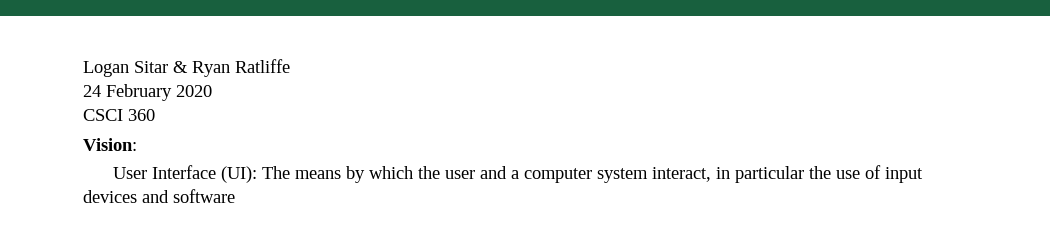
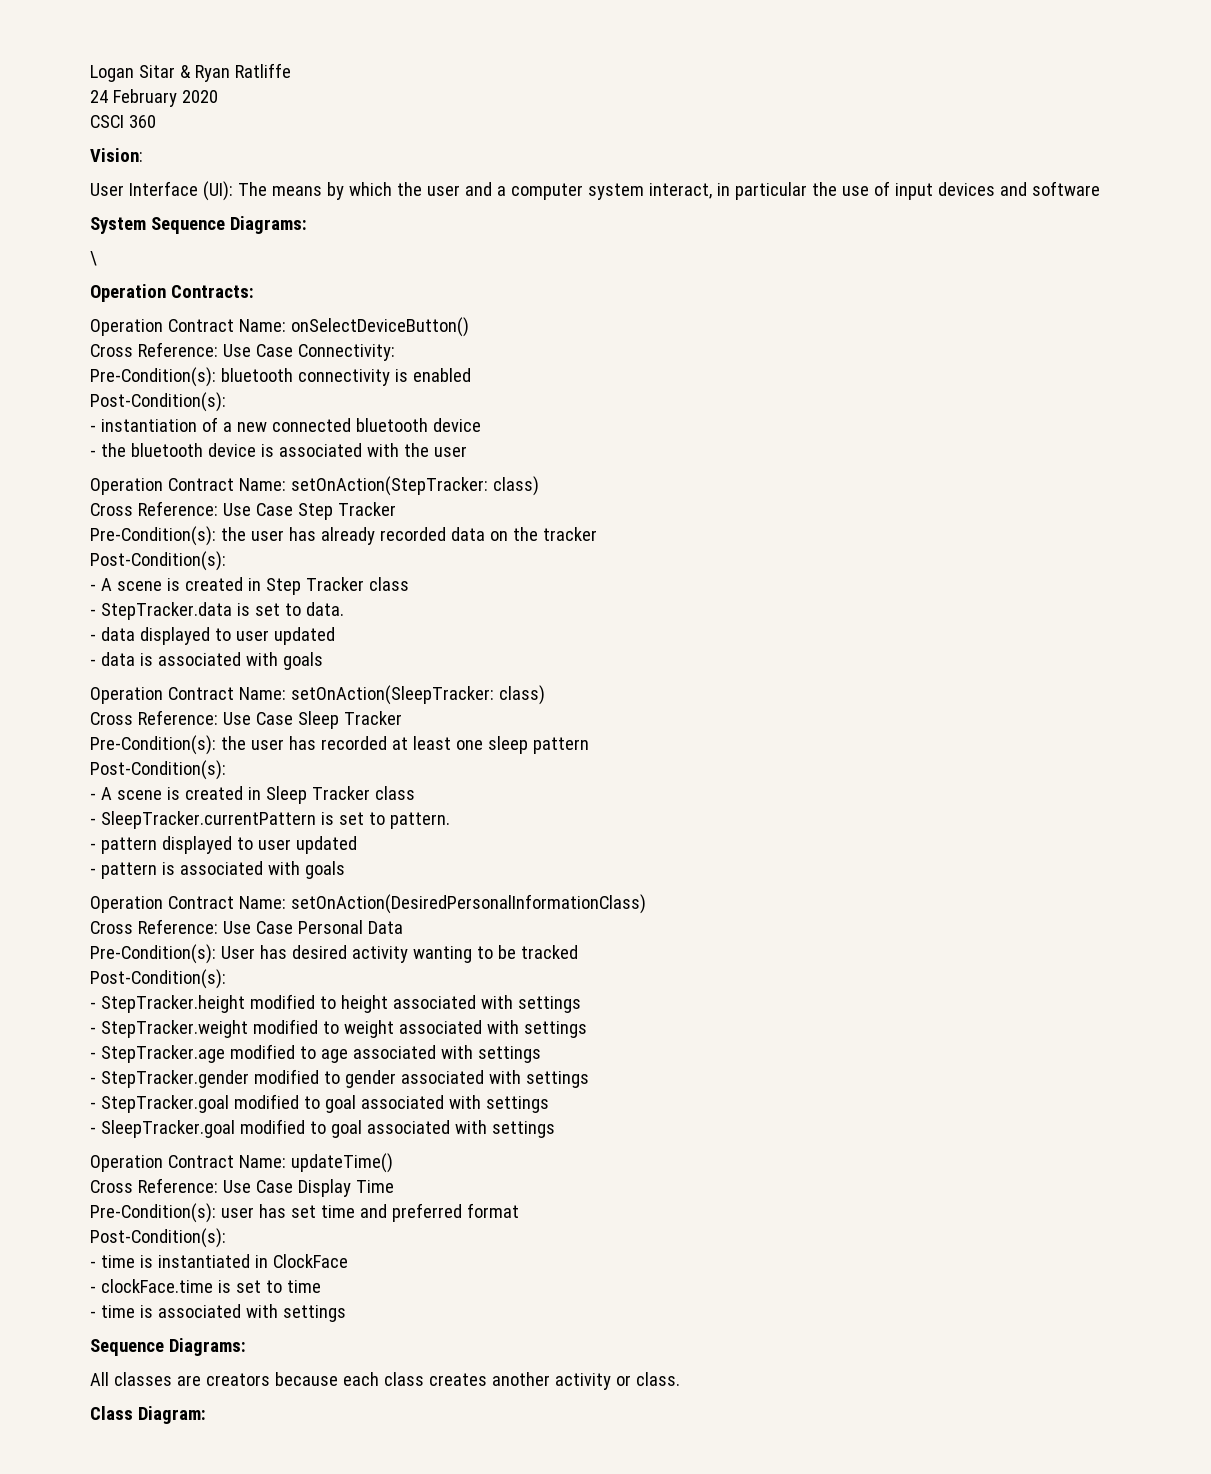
(235, 196) none -> [90,216,307,234] [90,251,97,266] [90,284,254,302] [90,317,469,337] [90,342,395,361] [90,367,471,387] [90,392,226,412] [90,417,481,432] [90,443,467,457] [90,476,539,496] [90,501,396,520] [90,526,597,546] [90,551,226,571] [90,577,409,595] [90,602,344,620] [90,627,335,645] [90,652,323,670] [90,685,545,705] [90,710,402,729] [90,735,589,755] [90,760,226,780] [90,786,415,804] [90,811,450,829] [90,836,357,854] [90,861,345,879] [90,894,646,914] [90,919,403,934] [90,944,578,964] [90,969,226,989] [90,994,581,1013] [90,1019,587,1038] [90,1044,541,1063] [90,1069,589,1088] [90,1094,549,1113] [90,1119,555,1138] [90,1153,393,1173] [90,1178,394,1197] [90,1203,519,1223] [90,1228,226,1248] [90,1254,348,1268] [90,1279,321,1293] [90,1304,346,1322] [90,1338,246,1356] [90,1372,680,1390] [90,1406,206,1424] // System Sequence Diagrams: // \ // Operation Contracts: // Operation Contract Name: onSelectDeviceButton() // Cross Reference: Use Case Connectivity: // Pre-Condition(s): bluetooth connectivity is enabled // Post-Condition(s): // - instantiation of a new connected bluetooth device // - the bluetooth device is associated with the user // Operation Contract Name: setOnAction(StepTracker: class) // Cross Reference: Use Case Step Tracker // Pre-Condition(s): the user has already recorded data on the tracker // Post-Condition(s): // - A scene is created in Step Tracker class // - StepTracker.data is set to data. // - data displayed to user updated // - data is associated with goals // Operation Contract Name: setOnAction(SleepTracker: class) // Cross Reference: Use Case Sleep Tracker // Pre-Condition(s): the user has recorded at least one sleep pattern // Post-Condition(s): // - A scene is created in Sleep Tracker class // - SleepTracker.currentPattern is set to pattern. // - pattern displayed to user updated // - pattern is associated with goals // Operation Contract Name: setOnAction(DesiredPersonalInformationClass) // Cross Reference: Use Case Personal Data // Pre-Condition(s): User has desired activity wanting to be tracked // Post-Condition(s): // - StepTracker.height modified to height associated with settings // - StepTracker.weight modified to weight associated with settings // - StepTracker.age modified to age associated with settings // - StepTracker.gender modified to gender associated with settings // - StepTracker.goal modified to goal associated with settings // - SleepTracker.goal modified to goal associated with settings // Operation Contract Name: updateTime() // Cross Reference: Use Case Display Time // Pre-Condition(s): user has set time and preferred format // Post-Condition(s): // - time is instantiated in ClockFace // - clockFace.time is set to time // - time is associated with settings // Sequence Diagrams: // All classes are creators because each class creates another activity or class. // Class Diagram:

